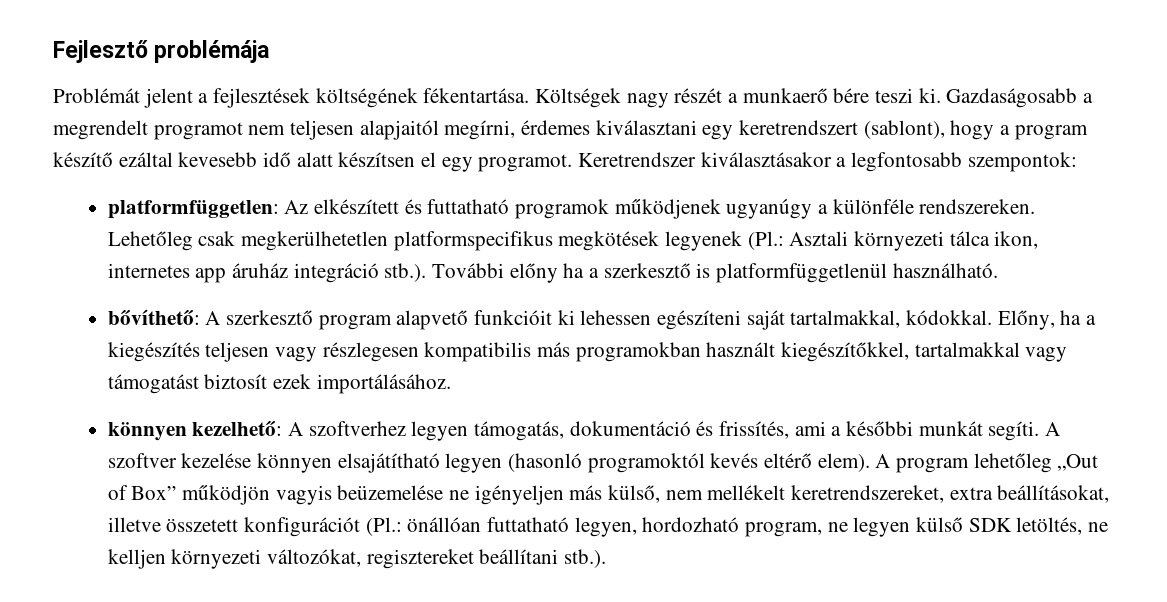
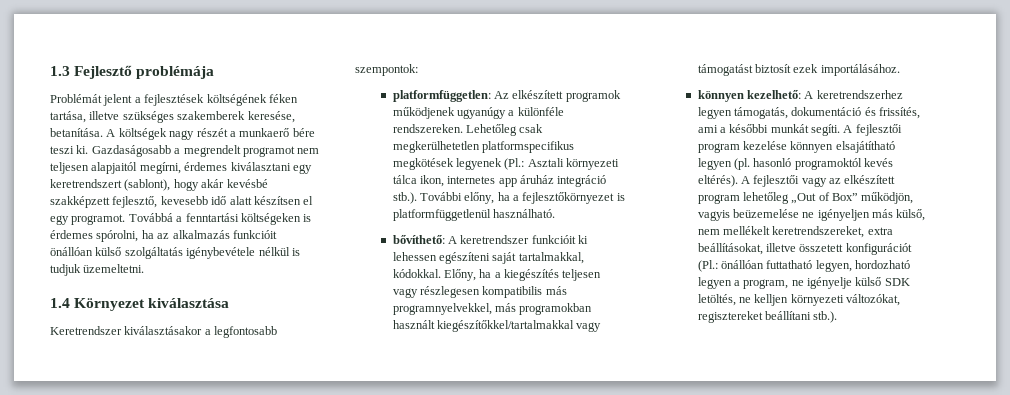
(53, 51) none -> [50,66,70,76] 1.3
[423,88,622,108] fékentartása. Költségek -> [268,94,298,103] [50,111,295,123] [50,128,167,140] féken tartása, illetve szükséges szakemberek keresése, betanítása. A költségek
[1000,125,1088,140] [53,152,173,167] a program készítő ezáltal -> [201,179,268,188] [50,196,158,208] akár kevésbé szakképzett fejlesztő,
(573, 163) none -> [128,213,312,225] [50,230,277,242] [50,247,300,259] [50,264,145,276] [50,298,230,311] Továbbá a fenntartási költségeken is érdemes spórolni, ha az alkalmazás funkcióit önállóan külső szolgáltatás igénybevétele nélkül is tudjuk üzemeltetni. // 1.4 Környezet kiválasztása //
[404,199,510,214] és futtatható -> (564, 94) none
[509,263,691,283] előny ha a szerkesztő -> [464,192,615,204] előny, ha a fejlesztőkörnyezet
[226,310,469,330] szerkesztő program alapvető -> [460,235,530,244] keretrendszer
[575,342,1020,362] programokban használt kiegészítőkkel, tartalmakkal -> [392,303,593,315] [392,320,574,332] programnyelvekkel, más programokban használt kiegészítőkkel/tartalmakkal
[308,421,406,436] szoftverhez -> [816,90,903,99] keretrendszerhez
[107,453,177,468] szoftver -> [855,124,902,136] [697,143,740,153] fejlesztői program
[508,453,891,473] (hasonló programoktól kevés eltérő elem). A -> [733,158,894,170] [697,175,896,187] (pl. hasonló programoktól kevés eltérés). A fejlesztői vagy az elkészített
[182,485,271,505] működjön -> [861,192,914,204] működjön,
(740, 524) none -> [697,277,740,289] legyen a
[853,517,911,537] legyen -> [807,277,853,289] igényelje

